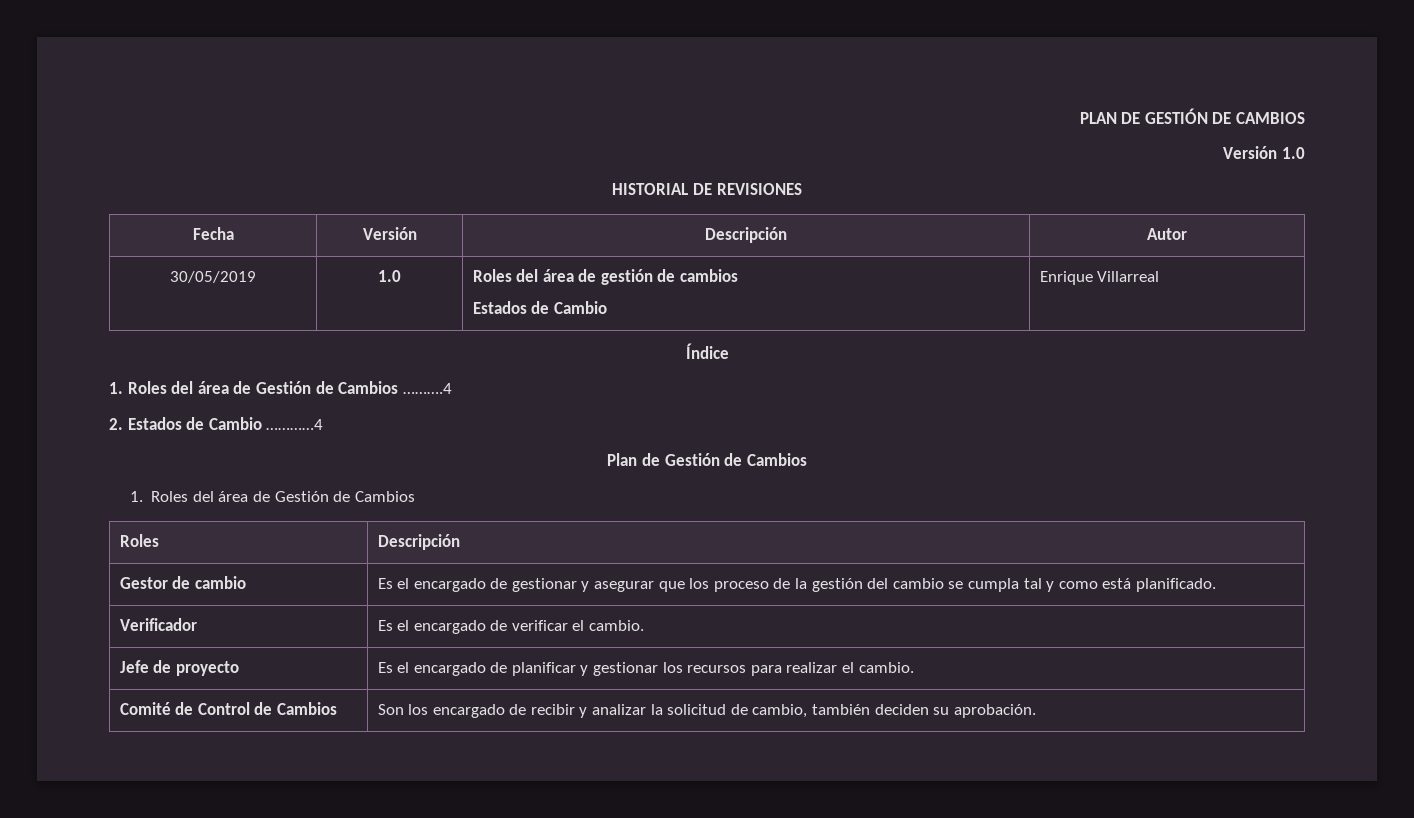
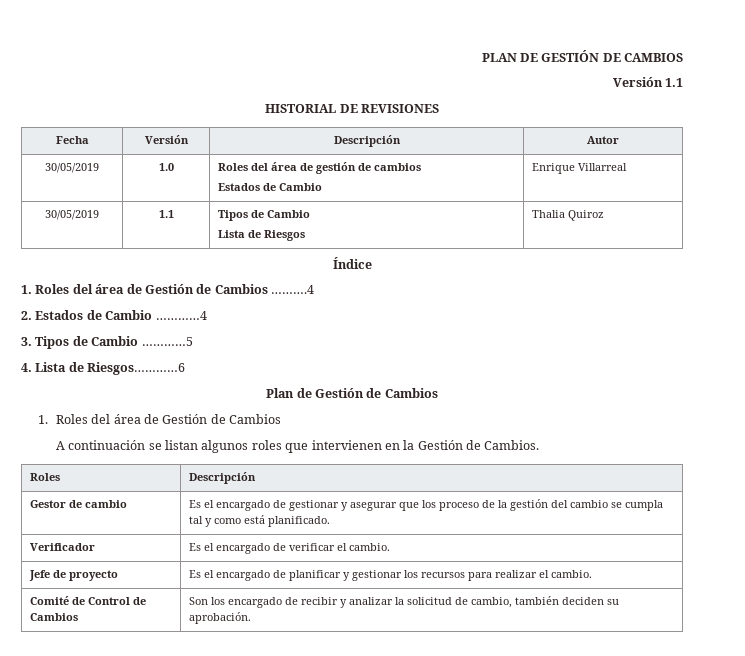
[1282,147,1305,159] 1.0 -> [665,78,683,87] 1.1
(1160, 276) none -> [45,210,99,220] [158,210,174,218] [218,210,311,221] [218,230,306,241] [532,210,605,221] // 30/05/2019 | 1.1 | Tipos de Cambio // Lista de Riesgos | Thalia Quiroz
(324, 424) none -> [21,336,193,349] [21,362,186,375] // 3. Tipos de Cambio …………5 // 4. Lista de Riesgos…………6
(415, 496) none -> [55,440,540,453] // A continuación se listan algunos roles que intervienen en la Gestión de Cambios.

